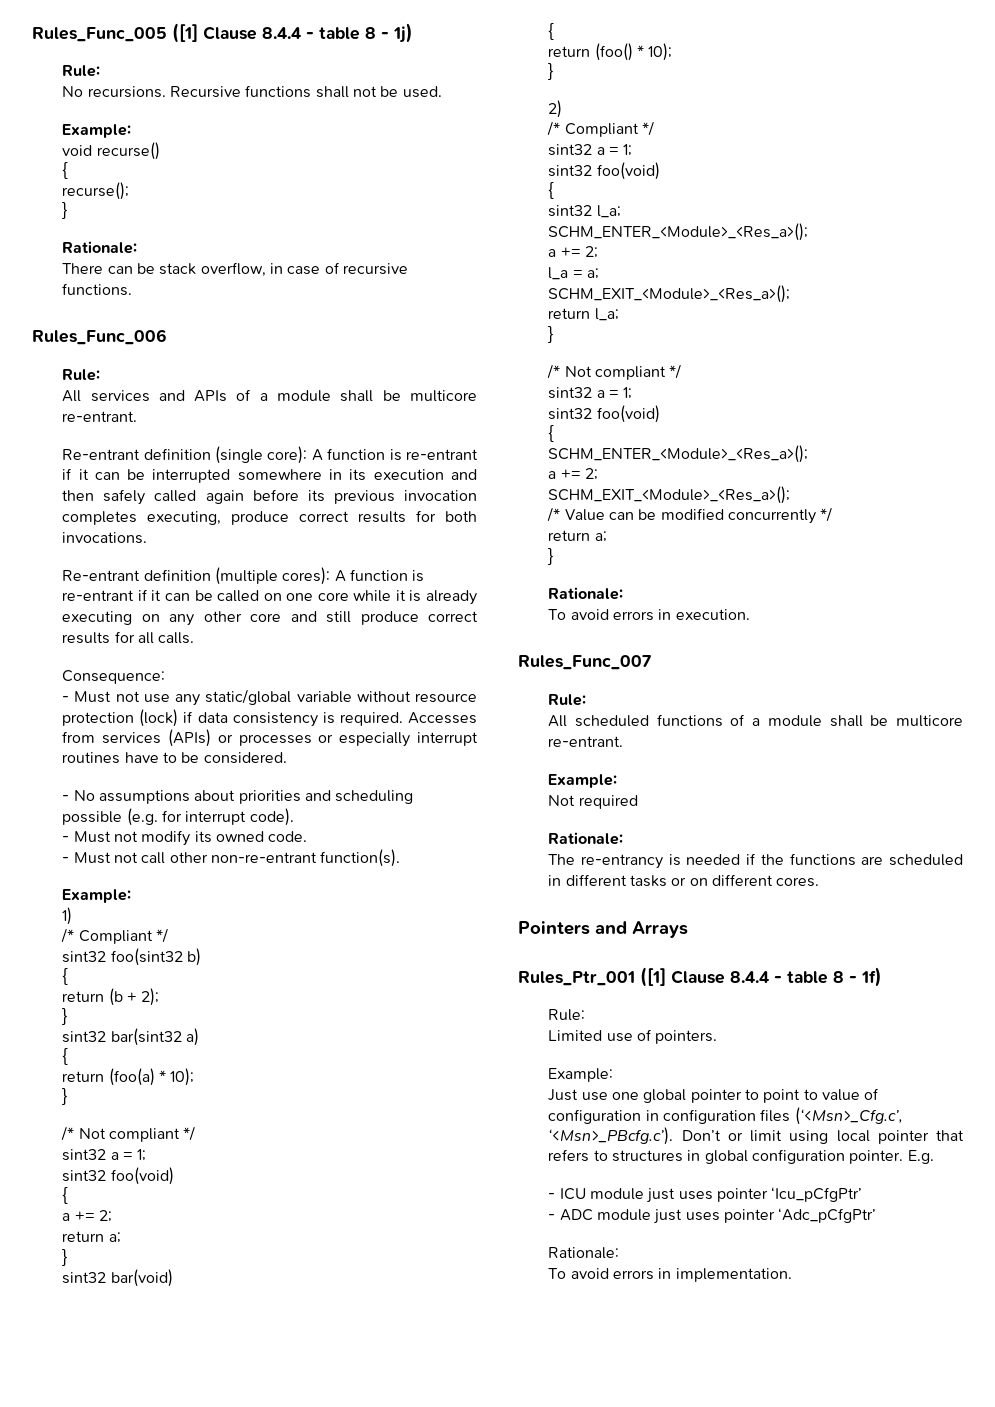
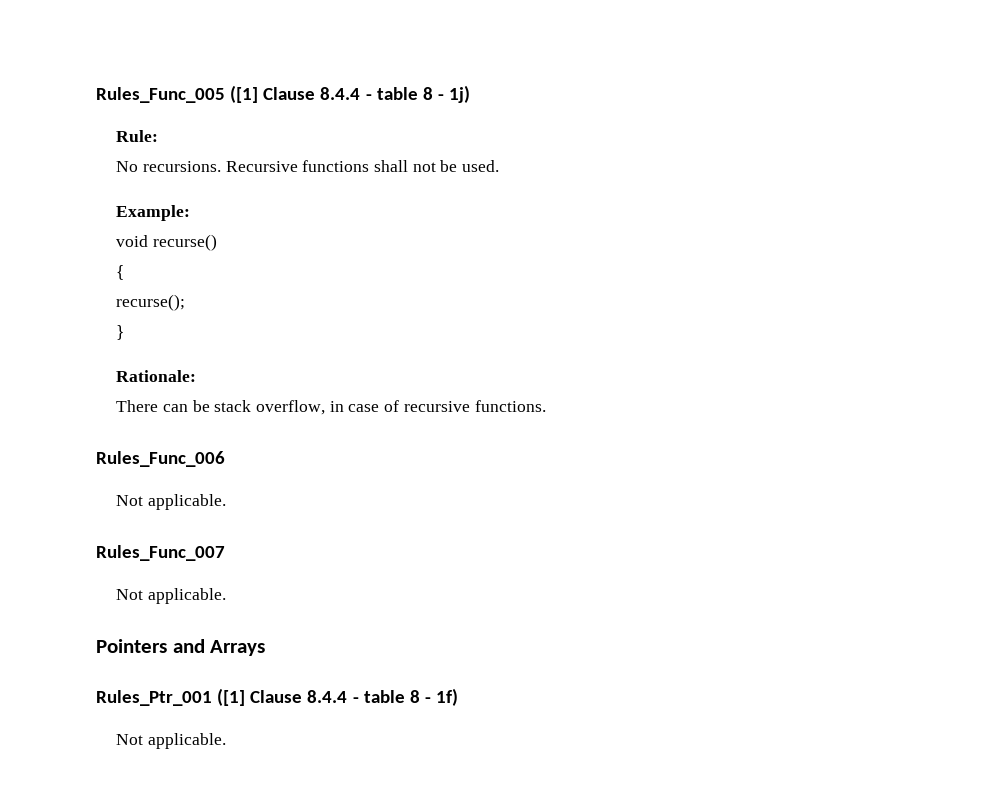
[62,369,101,381] [62,389,478,402] [62,411,138,422] [62,446,479,464] [62,468,477,483] [62,489,478,505] [62,510,477,525] [62,532,148,544] [62,567,425,585] [62,589,478,605] [62,611,479,626] [62,631,195,644] [62,670,166,684] [62,689,478,706] [62,709,478,727] [62,729,479,747] [62,752,287,764] [62,790,414,804] [62,808,294,826] [62,830,308,846] [62,849,401,867] [62,889,132,903] [62,907,73,925] [61,928,168,944] [62,948,201,966] [62,968,69,985] [62,988,160,1006] [62,1008,69,1025] [62,1028,199,1046] [62,1048,69,1065] [62,1068,195,1086] [62,1088,69,1105] [61,1126,196,1142] [62,1149,147,1161] [62,1167,174,1185] [62,1187,69,1204] [62,1210,112,1222] [62,1231,121,1243] [62,1249,69,1266] [62,1269,173,1287] [548,23,555,40] [548,43,673,61] [548,63,555,80] [548,100,563,118] [547,121,654,137] [548,144,633,156] [548,162,660,180] [548,182,555,199] [548,205,621,218] [548,223,809,241] [548,246,598,258] [548,267,599,280] [548,285,791,303] [548,308,619,321] [548,326,555,343] [547,364,682,380] [548,387,633,399] [548,405,660,423] [548,425,555,442] [548,445,809,463] [548,468,598,480] [548,486,791,504] [547,507,833,524] [548,530,607,542] [548,548,555,565] [548,587,624,600] [548,609,750,621] [518,655,652,670] [548,694,587,706] [548,714,963,727] [548,736,624,747] [548,774,618,788] [548,795,638,809] [548,832,624,845] [548,853,963,869] [548,874,820,887] Rule: // All services and APIs of a module shall be multicore re-entrant. // Re-entrant definition (single core): A function is re-entrant if it can be interrupted somewhere in its execution and then safely called again before its previous invocation completes executing, produce correct results for both invocations. // Re-entrant definition (multiple cores): A function is re-entrant if it can be called on one core while it is already executing on any other core and still produce correct results for all calls. // Consequence: // - Must not use any static/global variable without resource protection (lock) if data consistency is required. Accesses from services (APIs) or processes or especially interrupt routines have to be considered. // - No assumptions about priorities and scheduling possible (e.g. for interrupt code). // - Must not modify its owned code. // - Must not call other non-re-entrant function(s). // Example: // 1) // /* Compliant */ // sint32 foo(sint32 b) // { // return (b + 2); // } // sint32 bar(sint32 a) // { // return (foo(a) * 10); // } // /* Not compliant */ // sint32 a = 1; // sint32 foo(void) // { // a += 2; // return a; // } // sint32 bar(void) // { // return (foo() * 10); // } // 2) // /* Compliant */ // sint32 a = 1; // sint32 foo(void) // { // sint32 l_a; // SCHM_ENTER_<Module>_<Res_a>(); // a += 2; // l_a = a; // SCHM_EXIT_<Module>_<Res_a>(); // return l_a; // } // /* Not compliant */ // sint32 a = 1; // sint32 foo(void) // { // SCHM_ENTER_<Module>_<Res_a>(); // a += 2; // SCHM_EXIT_<Module>_<Res_a>(); // /* Value can be modified concurrently */ // return a; // } // Rationale: // To avoid errors in execution. // Rules_Func_007 // Rule: // All scheduled functions of a module shall be multicore re-entrant. // Example: // Not required // Rationale: // The re-entrancy is needed if the functions are scheduled in different tasks or on different cores. -> [116,494,226,510] [96,545,225,561] [116,588,226,604] Not applicable. // Rules_Func_007 // Not applicable.
[548,1009,586,1021] [548,1029,718,1044] [548,1068,614,1082] [548,1088,880,1103] [548,1107,903,1125] [548,1127,964,1145] [548,1149,934,1164] [548,1187,863,1203] [548,1208,877,1224] [548,1247,620,1259] [548,1268,792,1282] Rule: // Limited use of pointers. // Example: // Just use one global pointer to point to value of configuration in configuration files (‘<Msn>_Cfg.c’, ‘<Msn>_PBcfg.c’). Don’t or limit using local pointer that refers to structures in global configuration pointer. E.g. // - ICU module just uses pointer ‘Icu_pCfgPtr’ // - ADC module just uses pointer ‘Adc_pCfgPtr’ // Rationale: // To avoid errors in implementation. -> [116,733,226,749] Not applicable.

